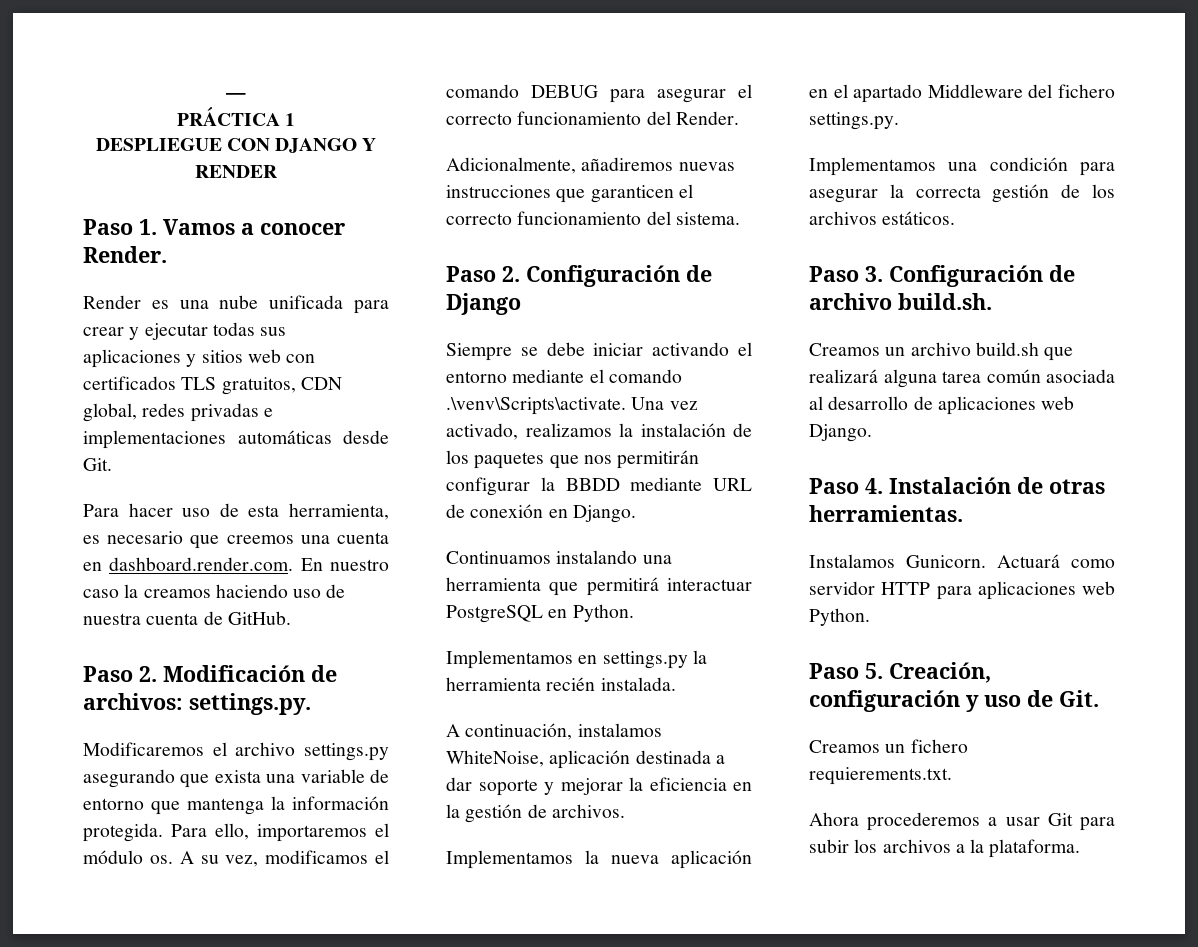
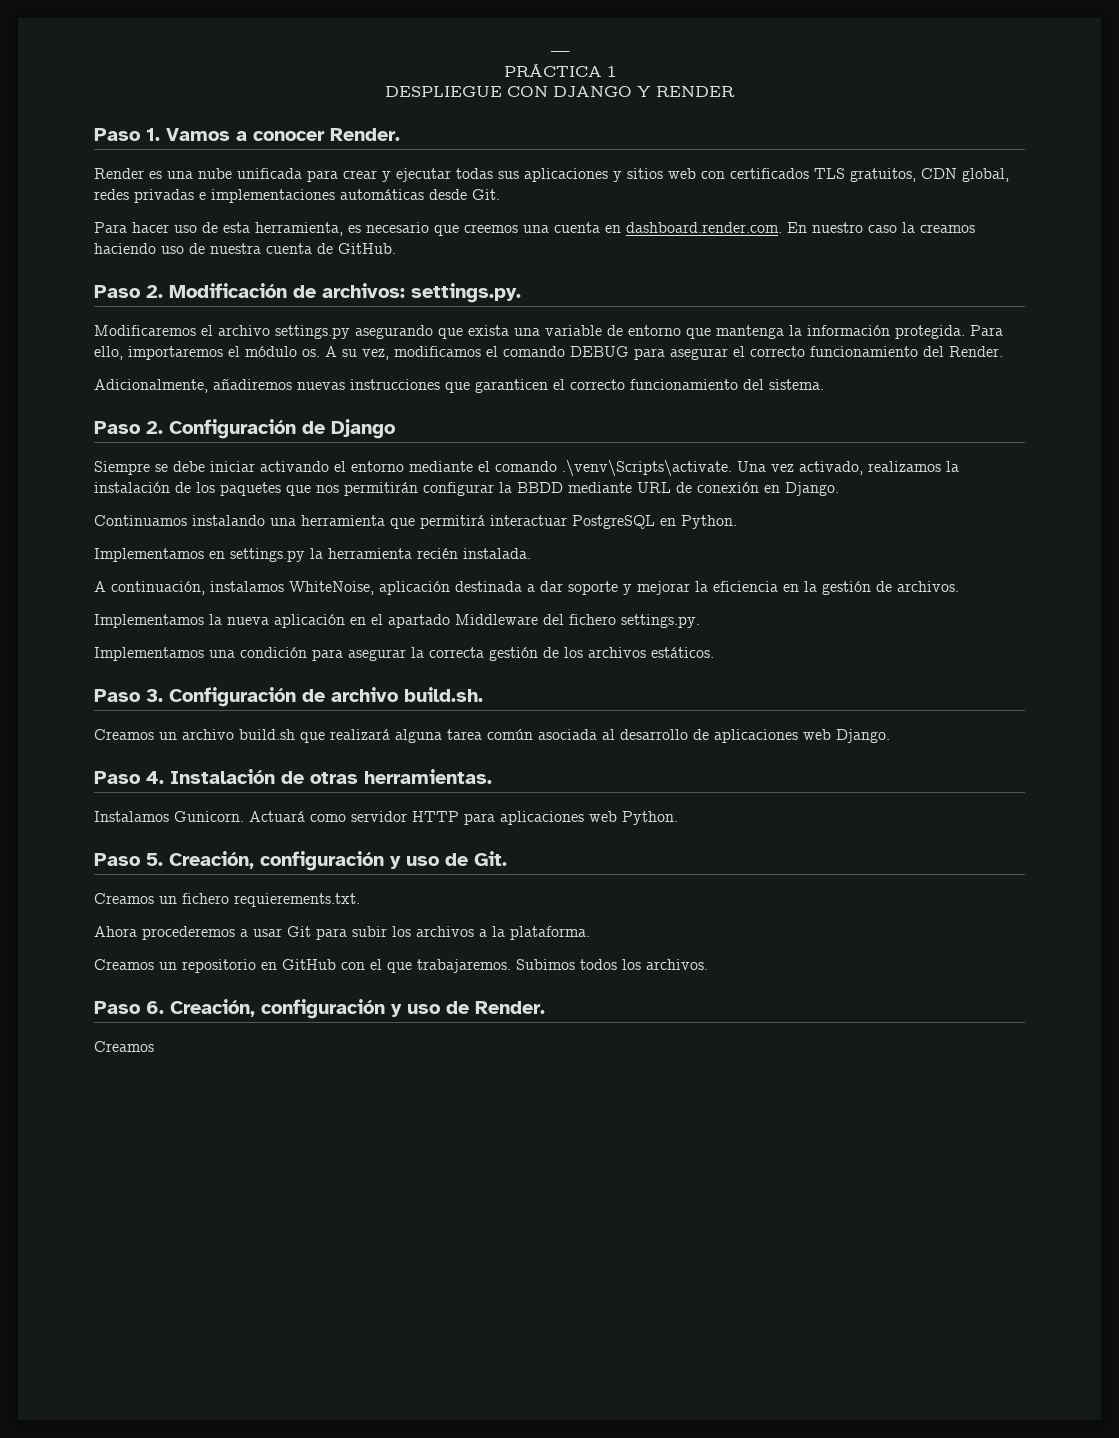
(1081, 848) none -> [94,959,708,973] [94,999,545,1019] [94,1041,154,1052] // Creamos un repositorio en GitHub con el que trabajaremos. Subimos todos los archivos. // Paso 6. Creación, configuración y uso de Render. // Creamos

